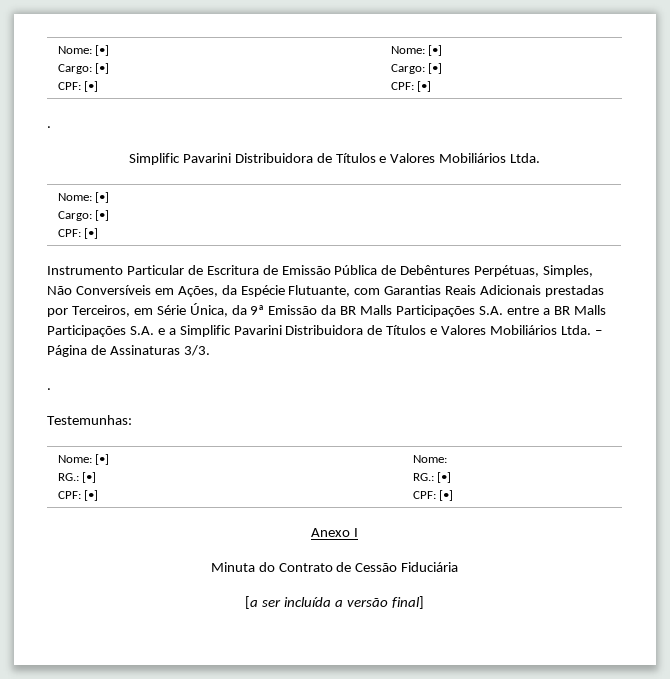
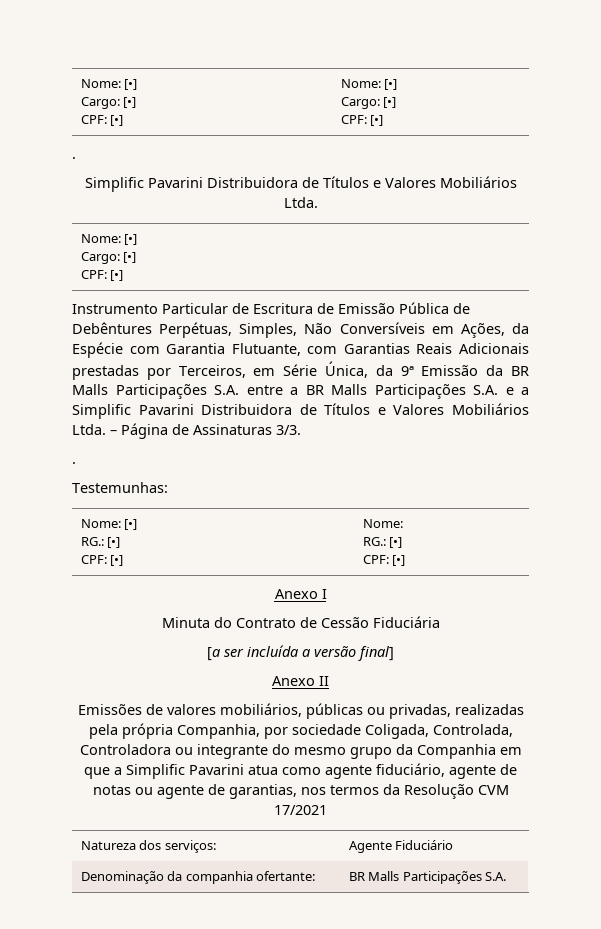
(285, 291) none -> [129,343,226,354] com Garantia
(424, 602) none -> [272,676,329,686] [77,703,524,719] [88,723,513,739] [79,744,522,759] [84,763,517,779] [92,784,509,799] [274,805,327,815] [80,840,216,853] [348,840,454,853] [80,871,316,884] [348,871,507,884] // Anexo II // Emissões de valores mobiliários, públicas ou privadas, realizadas pela própria Companhia, por sociedade Coligada, Controlada, Controladora ou integrante do mesmo grupo da Companhia em que a Simplific Pavarini atua como agente fiduciário, agente de notas ou agente de garantias, nos termos da Resolução CVM 17/2021 // Natureza dos serviços: | Agente Fiduciário // Denominação da companhia ofertante: | BR Malls Participações S.A.

